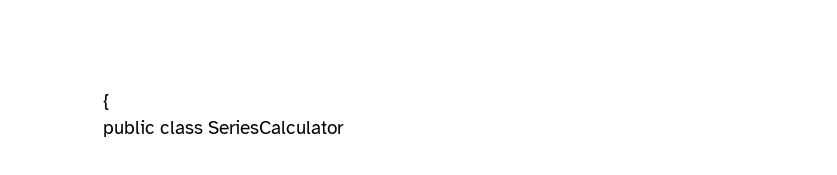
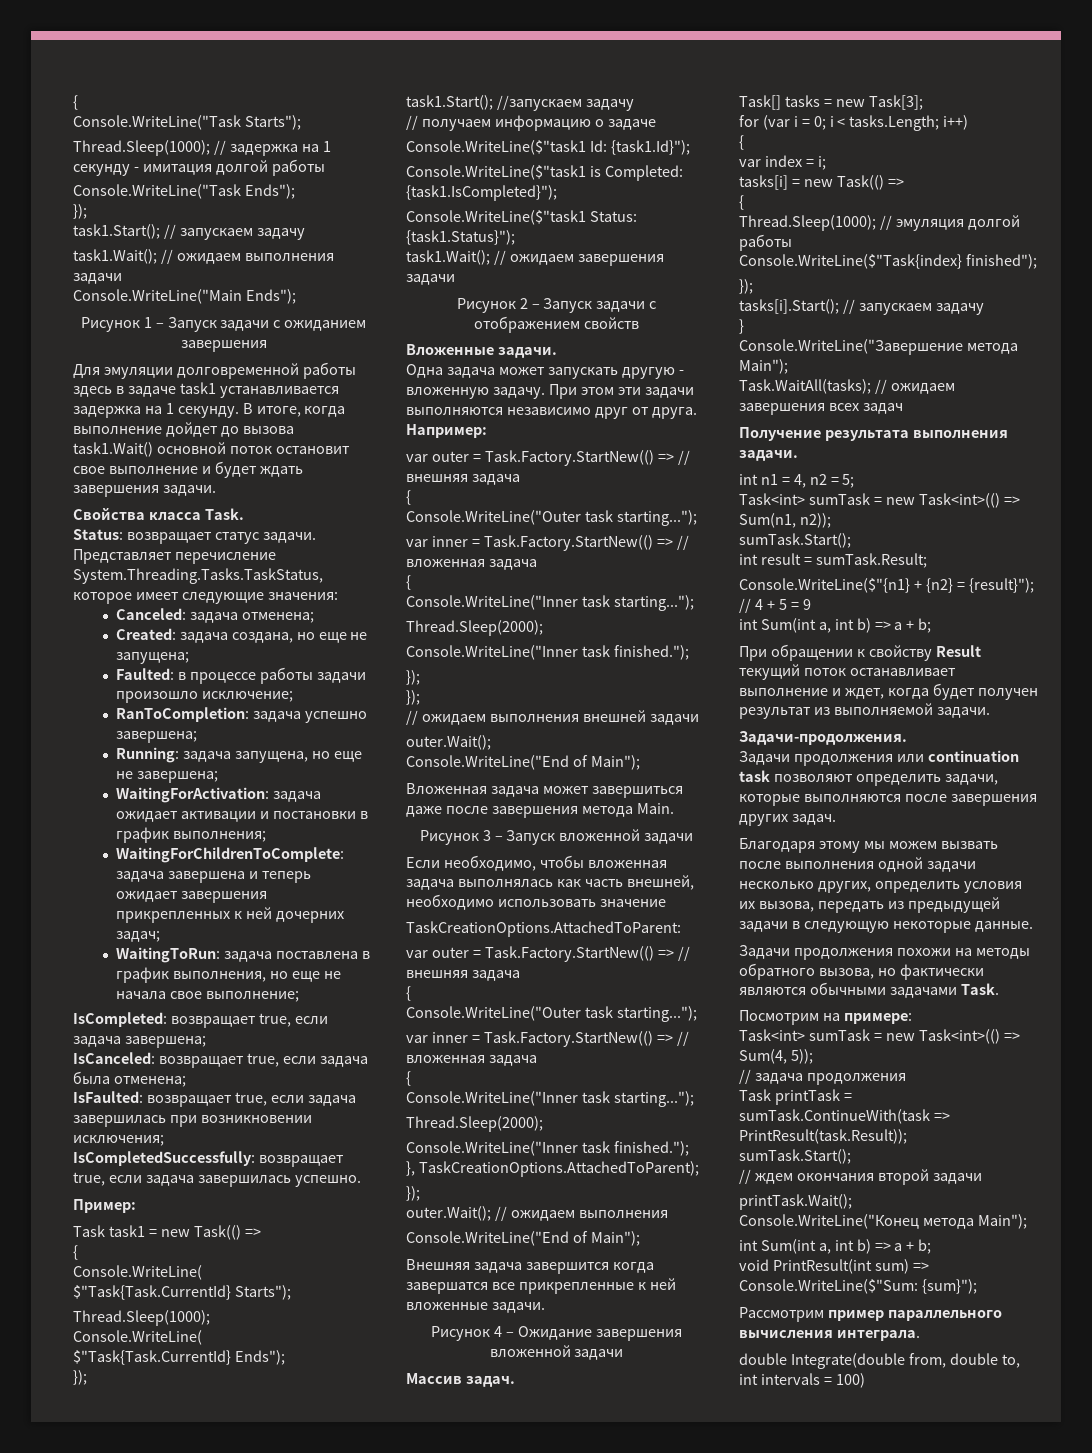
[103,94,109,110] [103,120,345,137] { // public class SeriesCalculator -> [73,95,78,110] [73,115,301,130] [73,140,331,156] [73,159,325,176] [73,184,295,199] [73,204,87,219] [73,224,305,240] [73,249,334,264] [73,273,122,284] [73,289,296,304] [80,317,367,332] [180,340,267,352] [73,362,356,379] [73,382,339,398] [73,403,346,418] [73,422,294,437] [73,442,350,457] [73,461,303,478] [73,485,216,497] [73,508,244,520] [73,529,316,544] [73,549,276,564] [73,568,323,584] [73,592,338,604] [115,608,314,623] [115,628,368,643] [115,652,189,664] [115,667,366,684] [115,691,293,703] [115,707,367,723] [115,731,197,743] [115,747,362,763] [115,771,218,783] [115,787,321,803] [115,811,368,822] [115,827,266,843] [115,847,344,863] [115,871,311,883] [115,891,267,903] [115,907,344,923] [115,931,160,942] [115,947,370,963] [115,967,341,983] [115,991,299,1002] [73,1012,328,1028] [73,1036,206,1048] [73,1052,368,1068] [73,1071,186,1087] [73,1091,356,1107] [73,1115,312,1127] [73,1135,164,1146] [73,1151,344,1167] [73,1172,361,1187] [73,1199,136,1213] [73,1225,261,1240] [73,1245,78,1260] [73,1265,202,1280] [73,1285,291,1300] [73,1310,210,1326] [73,1330,202,1345] [73,1350,285,1365] [73,1370,87,1385] [406,95,634,111] [406,115,656,131] [406,140,690,155] [406,165,683,181] [406,185,557,201] [406,210,637,225] [406,230,515,245] [406,250,664,266] [406,274,455,285] [456,298,657,313] [474,316,639,333] [406,344,557,358] [406,364,684,379] [406,384,694,399] [406,407,697,419] [406,424,487,438] [406,450,690,466] [406,474,520,485] [406,490,411,505] [406,510,697,526] [406,535,689,551] [406,559,537,570] [406,575,411,590] [406,595,694,611] [406,620,543,636] [406,645,689,660] [406,670,420,685] [406,690,420,705] [406,710,699,725] [406,735,491,750] [406,755,640,770] [406,783,683,798] [406,803,674,818] [419,829,694,845] [406,855,667,871] [406,875,694,890] [406,894,666,910] [406,921,681,937] [406,946,690,962] [406,970,520,981] [406,986,411,1001] [406,1006,697,1022] [406,1031,689,1047] [406,1055,537,1066] [406,1071,411,1086] [406,1091,694,1107] [406,1116,543,1132] [406,1141,689,1156] [406,1161,699,1177] [406,1186,420,1201] [406,1206,668,1221] [406,1231,640,1246] [406,1259,654,1274] [406,1278,676,1294] [406,1302,545,1313] [431,1326,682,1341] [489,1345,624,1360] [406,1373,515,1387] [739,95,923,110] [739,115,969,131] [739,135,744,150] [739,155,826,170] [739,175,904,190] [739,195,744,210] [739,215,1020,231] [739,234,792,251] [739,254,1037,269] [739,279,753,294] [739,299,984,315] [739,319,744,334] [739,339,1018,355] [739,359,788,374] [739,379,955,394] [739,403,903,415] [739,427,1008,441] [739,450,798,461] [739,474,855,488] [739,493,1020,508] [739,513,831,528] [739,533,851,548] [739,553,927,568] [739,578,1034,593] [739,598,811,613] [739,618,932,633] [739,644,981,661] [739,664,956,680] [739,683,1038,700] [739,703,990,719] [739,731,907,745] [739,750,1019,766] [739,770,998,786] [739,794,1037,806] [739,814,836,826] [739,838,998,853] [739,857,976,872] [739,881,1022,893] [739,897,1000,913] [739,921,1033,933] [739,945,1030,960] [739,963,984,980] [739,982,999,998] [739,1010,912,1025] [739,1029,1020,1044] [739,1049,813,1064] [739,1069,906,1085] [739,1089,852,1105] [739,1109,950,1124] [739,1129,907,1144] [739,1149,851,1164] [739,1169,982,1185] [739,1194,852,1210] [739,1214,1027,1229] [739,1239,932,1254] [739,1259,929,1274] [739,1279,977,1294] [739,1307,1002,1322] [739,1330,920,1341] [739,1353,1020,1369] [739,1373,865,1388] { // Console.WriteLine("Task Starts"); // Thread.Sleep(1000); // задержка на 1 секунду - имитация долгой работы // Console.WriteLine("Task Ends"); // }); // task1.Start(); // запускаем задачу // task1.Wait(); // ожидаем выполнения задачи // Console.WriteLine("Main Ends"); // Рисунок 1 – Запуск задачи с ожиданием завершения // Для эмуляции долговременной работы здесь в задаче task1 устанавливается задержка на 1 секунду. В итоге, когда выполнение дойдет до вызова task1.Wait() основной поток остановит свое выполнение и будет ждать завершения задачи. // Свойства класса Task. // Status: возвращает статус задачи. Представляет перечисление System.Threading.Tasks.TaskStatus, которое имеет следующие значения: // Canceled: задача отменена; // Created: задача создана, но еще не запущена; // Faulted: в процессе работы задачи произошло исключение; // RanToCompletion: задача успешно завершена; // Running: задача запущена, но еще не завершена; // WaitingForActivation: задача ожидает активации и постановки в график выполнения; // WaitingForChildrenToComplete: задача завершена и теперь ожидает завершения прикрепленных к ней дочерних задач; // WaitingToRun: задача поставлена в график выполнения, но еще не начала свое выполнение; // IsCompleted: возвращает true, если задача завершена; // IsCanceled: возвращает true, если задача была отменена; // IsFaulted: возвращает true, если задача завершилась при возникновении исключения; // IsCompletedSuccessfully: возвращает true, если задача завершилась успешно. // Пример: // Task task1 = new Task(() => // { // Console.WriteLine( // $"Task{Task.CurrentId} Starts"); // Thread.Sleep(1000); // Console.WriteLine( // $"Task{Task.CurrentId} Ends"); // }); // task1.Start(); //запускаем задачу // // получаем информацию о задаче // Console.WriteLine($"task1 Id: {task1.Id}"); // Console.WriteLine($"task1 is Completed: {task1.IsCompleted}"); // Console.WriteLine($"task1 Status: {task1.Status}"); // task1.Wait(); // ожидаем завершения задачи // Рисунок 2 – Запуск задачи с отображением свойств // Вложенные задачи. // Одна задача может запускать другую - вложенную задачу. При этом эти задачи выполняются независимо друг от друга. Например: // var outer = Task.Factory.StartNew(() => // внешняя задача // { // Console.WriteLine("Outer task starting..."); // var inner = Task.Factory.StartNew(() => // вложенная задача // { // Console.WriteLine("Inner task starting..."); // Thread.Sleep(2000); // Console.WriteLine("Inner task finished."); // }); // }); // // ожидаем выполнения внешней задачи // outer.Wait(); // Console.WriteLine("End of Main"); // Вложенная задача может завершиться даже после завершения метода Main. // Рисунок 3 – Запуск вложенной задачи // Если необходимо, чтобы вложенная задача выполнялась как часть внешней, необходимо использовать значение // TaskCreationOptions.AttachedToParent: // var outer = Task.Factory.StartNew(() => // внешняя задача // { // Console.WriteLine("Outer task starting..."); // var inner = Task.Factory.StartNew(() => // вложенная задача // { // Console.WriteLine("Inner task starting..."); // Thread.Sleep(2000); // Console.WriteLine("Inner task finished."); // }, TaskCreationOptions.AttachedToParent); // }); // outer.Wait(); // ожидаем выполнения // Console.WriteLine("End of Main"); // Внешняя задача завершится когда завершатся все прикрепленные к ней вложенные задачи. // Рисунок 4 – Ожидание завершения вложенной задачи // Массив задач. // Task[] tasks = new Task[3]; // for (var i = 0; i < tasks.Length; i++) // { // var index = i; // tasks[i] = new Task(() => // { // Thread.Sleep(1000); // эмуляция долгой работы // Console.WriteLine($"Task{index} finished"); // }); // tasks[i].Start(); // запускаем задачу // } // Console.WriteLine("Завершение метода Main"); // Task.WaitAll(tasks); // ожидаем завершения всех задач // Получение результата выполнения задачи. // int n1 = 4, n2 = 5; // Task<int> sumTask = new Task<int>(() => Sum(n1, n2)); // sumTask.Start(); // int result = sumTask.Result; // Console.WriteLine($"{n1} + {n2} = {result}"); // 4 + 5 = 9 // int Sum(int a, int b) => a + b; // При обращении к свойству Result текущий поток останавливает выполнение и ждет, когда будет получен результат из выполняемой задачи. // Задачи-продолжения. // Задачи продолжения или continuation task позволяют определить задачи, которые выполняются после завершения других задач. // Благодаря этому мы можем вызвать после выполнения одной задачи несколько других, определить условия их вызова, передать из предыдущей задачи в следующую некоторые данные. // Задачи продолжения похожи на методы обратного вызова, но фактически являются обычными задачами Task. // Посмотрим на примере: // Task<int> sumTask = new Task<int>(() => Sum(4, 5)); // // задача продолжения // Task printTask = sumTask.ContinueWith(task => PrintResult(task.Result)); // sumTask.Start(); // // ждем окончания второй задачи // printTask.Wait(); // Console.WriteLine("Конец метода Main"); // int Sum(int a, int b) => a + b; // void PrintResult(int sum) => Console.WriteLine($"Sum: {sum}"); // Рассмотрим пример параллельного вычисления интеграла. // double Integrate(double from, double to, int intervals = 100)

